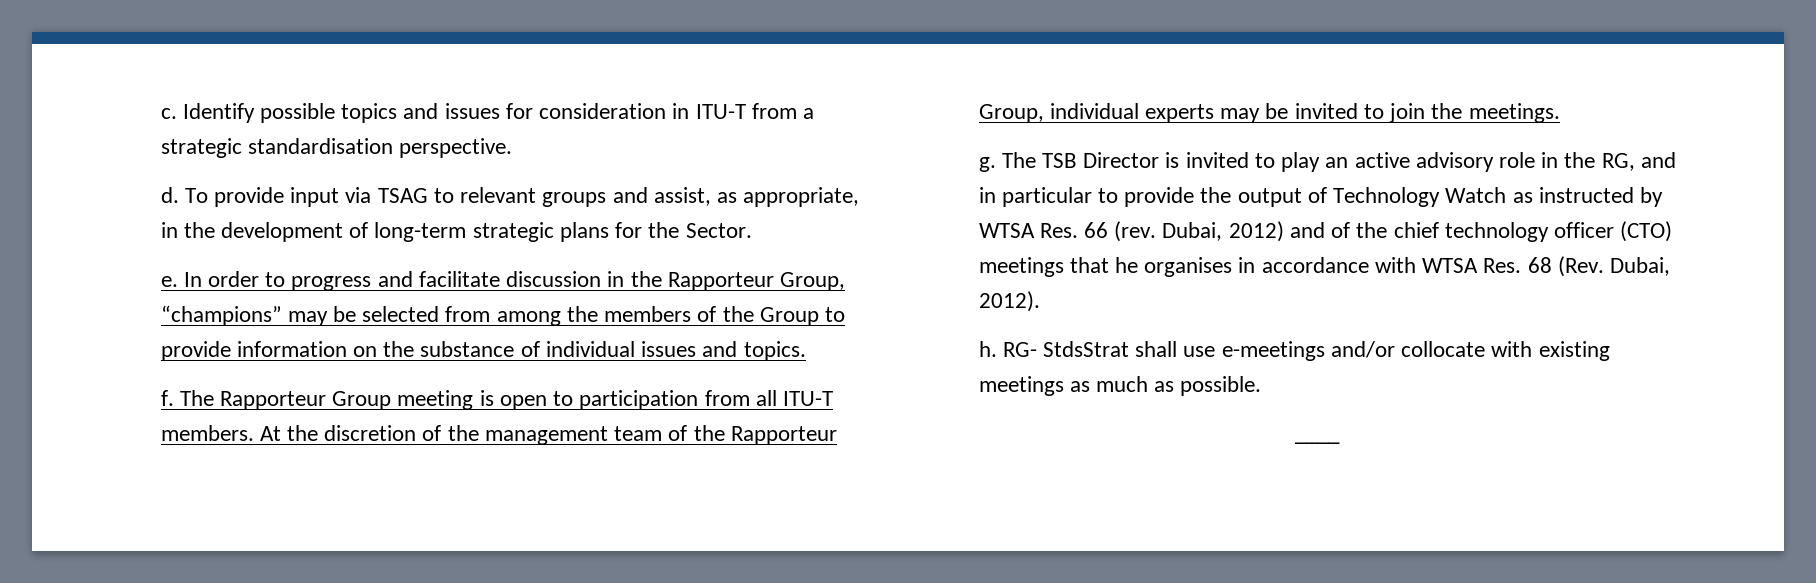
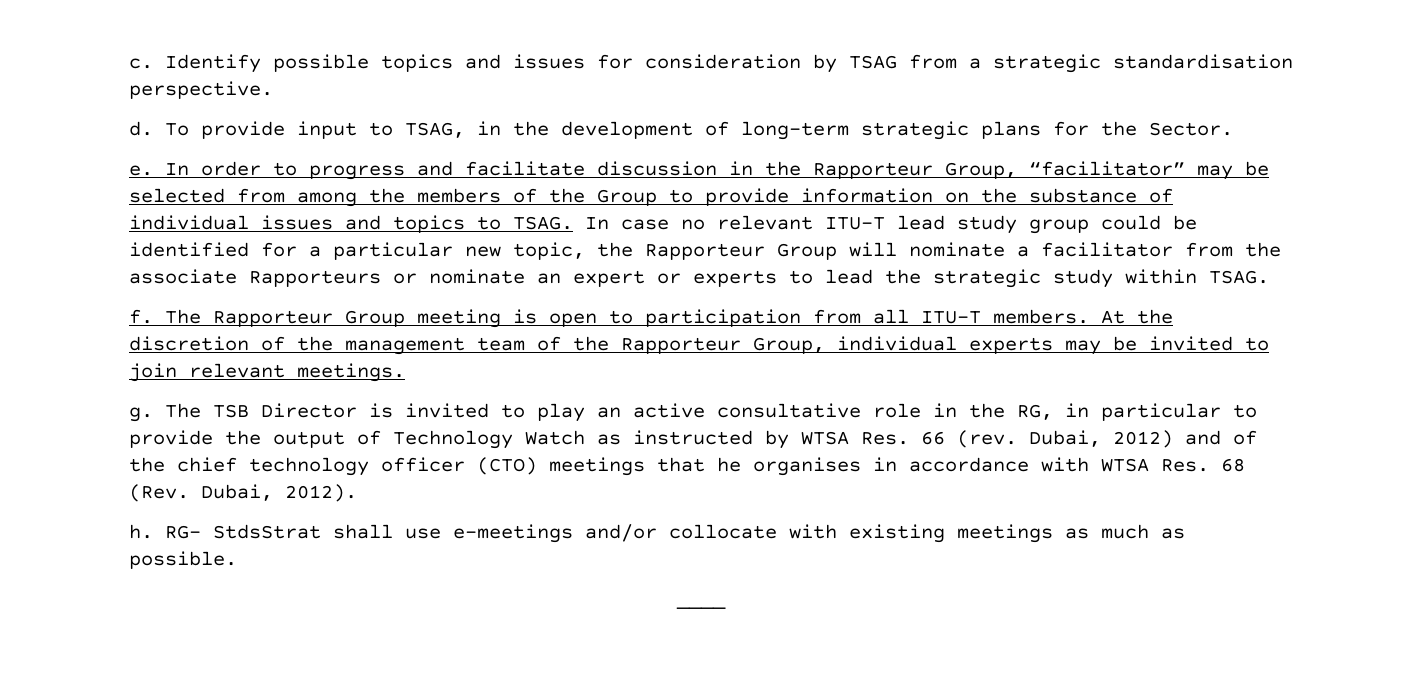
[672,103,746,119] in ITU-T -> [812,54,897,73] by TSAG
[345,187,860,207] via TSAG to relevant groups and assist, as appropriate, -> [368,122,465,138] to TSAG,
[160,305,282,326] “champions” -> [1028,161,1185,176] “facilitator”
[743,341,806,361] topics. -> [392,215,1197,234] [128,242,1281,260] [128,269,1269,288] topics to TSAG. In case no relevant ITU-T lead study group could be identified for a particular new topic, the Rapporteur Group will nominate a facilitator from the associate Rapporteurs or nominate an expert or experts to lead the strategic study within TSAG.
[1431,103,1463,119] the -> [188,363,285,378] relevant
[1415,152,1494,172] advisory -> [716,403,861,418] consultative
[1640,152,1676,168] and -> (1053, 412) none

